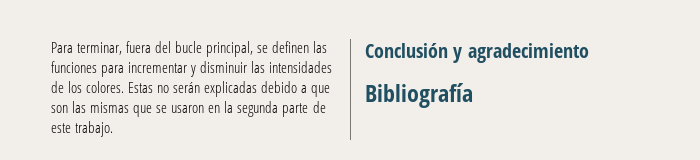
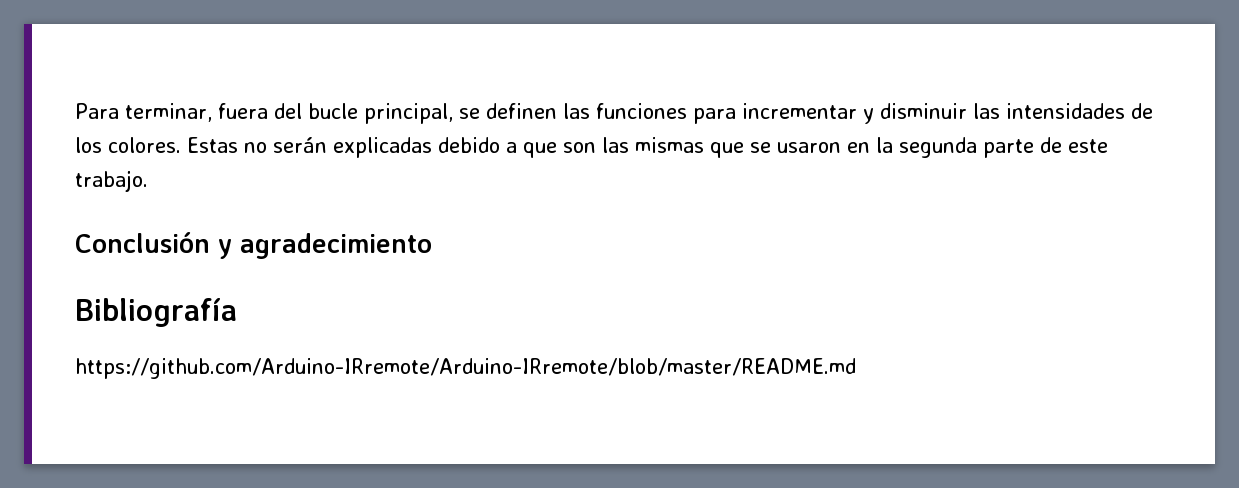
(473, 95) none -> [75,358,856,379] // https://github.com/Arduino-IRremote/Arduino-IRremote/blob/master/README.md

